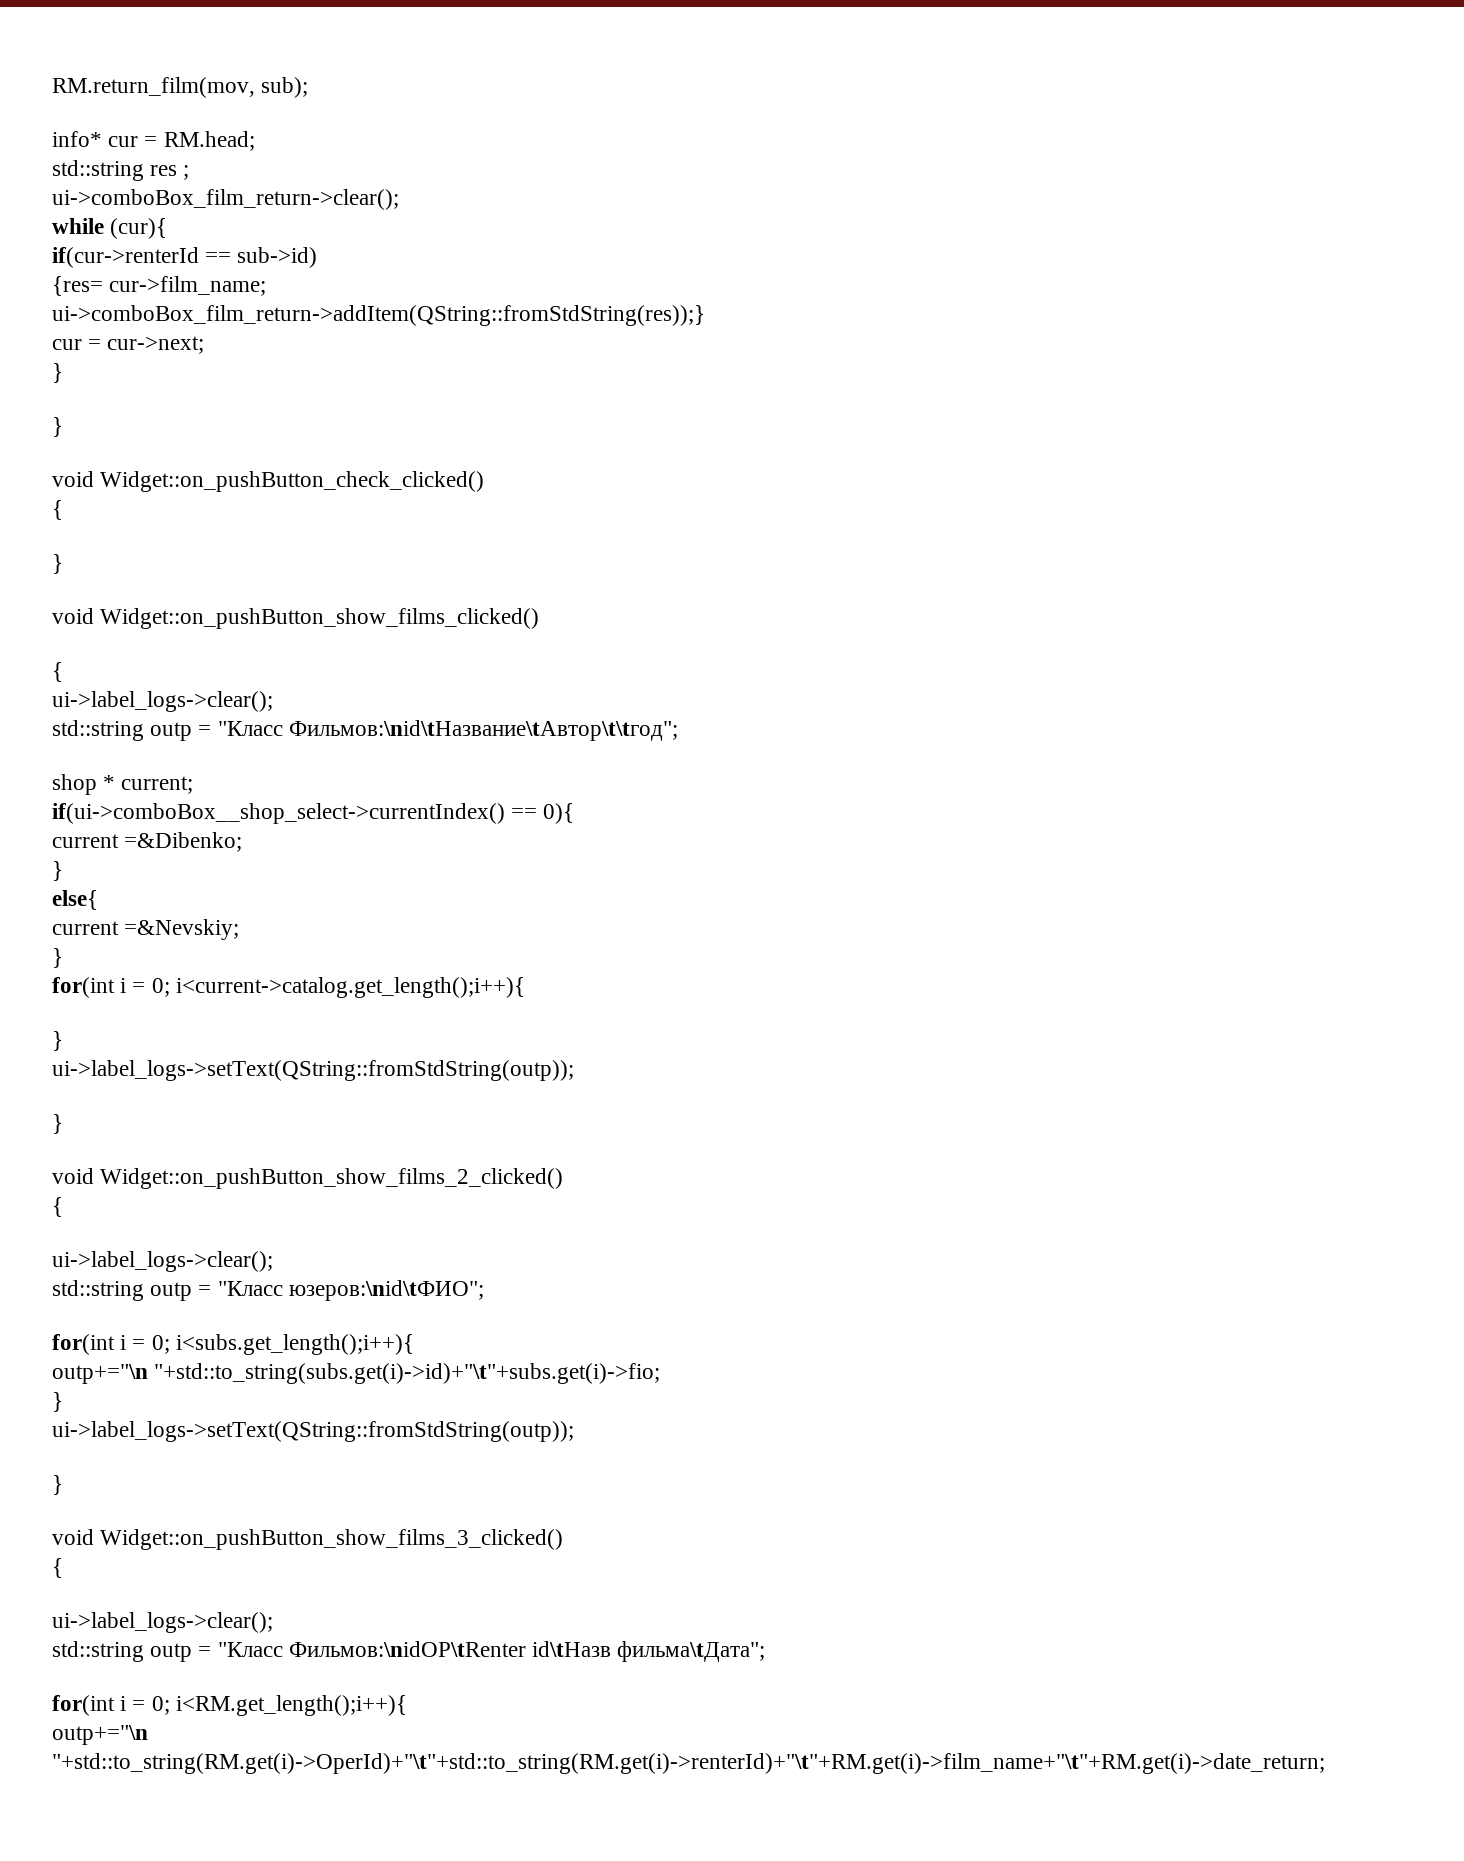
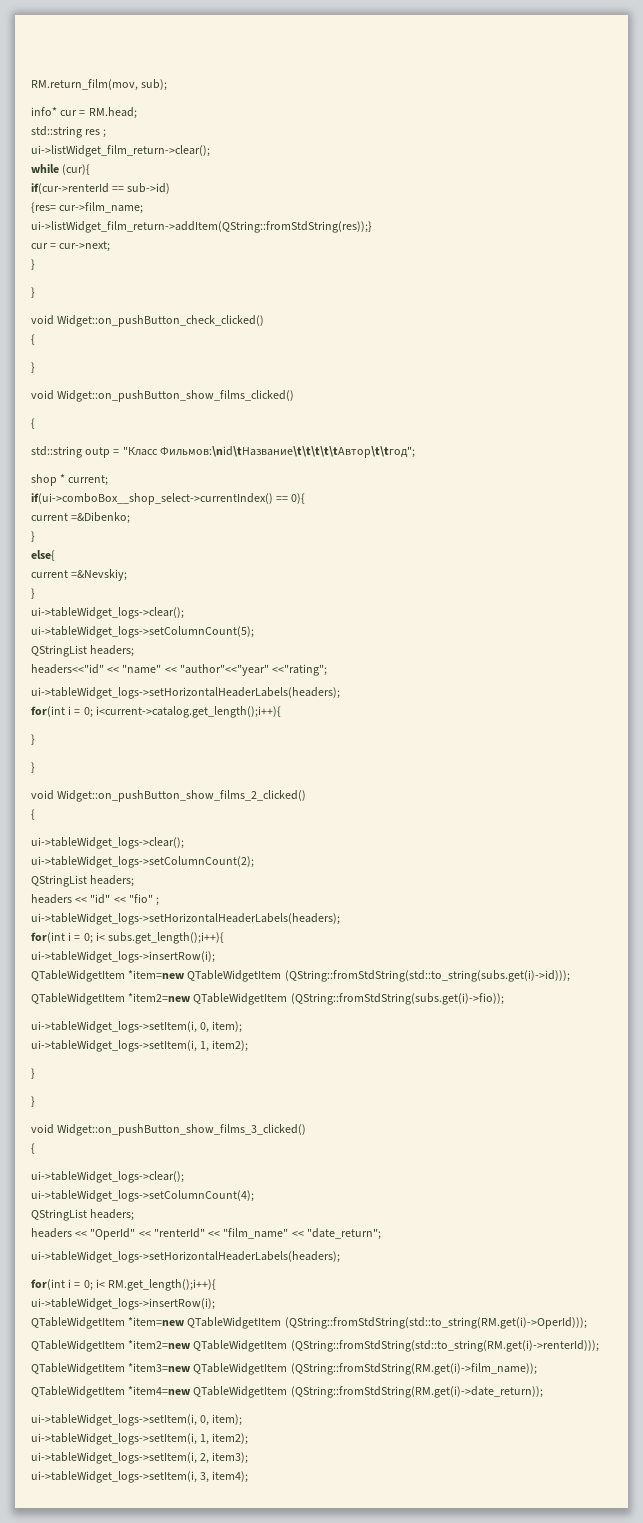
[52,189,399,210] ui->comboBox_film_return->clear(); -> [31,145,210,157] ui->listWidget_film_return->clear();
[52,305,705,326] ui->comboBox_film_return->addItem(QString::fromStdString(res));} -> [31,221,372,233] ui->listWidget_film_return->addItem(QString::fromStdString(res));}
[52,691,273,712] [52,720,678,741] // ui->label_logs->clear(); // std::string outp = "Класс Фильмов:\nid\tНазвание\tАвтор\t\tгод"; -> [31,446,415,458] // std::string outp = "Класс Фильмов:\nid\tНазвание\t\t\t\t\tАвтор\t\tгод";
(63, 958) none -> [31,607,184,619] [31,626,254,638] [31,645,135,657] [31,664,328,676] [31,687,340,699] // ui->tableWidget_logs->clear(); // ui->tableWidget_logs->setColumnCount(5); // QStringList headers; // headers<<"id" << "name" << "author"<<"year" <<"rating"; // ui->tableWidget_logs->setHorizontalHeaderLabels(headers);
[52,1060,574,1081] // ui->label_logs->setText(QString::fromStdString(outp)); -> (35, 739) none
[52,1251,273,1272] [52,1280,484,1301] [52,1334,414,1355] [52,1363,661,1384] [52,1392,63,1412] [52,1421,574,1442] ui->label_logs->clear(); // std::string outp = "Класс юзеров:\nid\tФИО"; // for(int i = 0; i<subs.get_length();i++){ // outp+="\n "+std::to_string(subs.get(i)->id)+"\t"+subs.get(i)->fio; // } // ui->label_logs->setText(QString::fromStdString(outp)); -> [31,837,184,849] [31,856,254,868] [31,875,135,887] [31,894,160,906] [31,913,340,925] [31,932,225,944] [31,951,215,963] [31,970,570,982] [31,993,504,1005] [31,1021,243,1033] [31,1040,249,1052] [31,1068,35,1079] ui->tableWidget_logs->clear(); // ui->tableWidget_logs->setColumnCount(2); // QStringList headers; // headers << "id" << "fio" ; // ui->tableWidget_logs->setHorizontalHeaderLabels(headers); // for(int i = 0; i< subs.get_length();i++){ // ui->tableWidget_logs->insertRow(i); // QTableWidgetItem *item=new QTableWidgetItem (QString::fromStdString(std::to_string(subs.get(i)->id))); // QTableWidgetItem *item2=new QTableWidgetItem (QString::fromStdString(subs.get(i)->fio)); // ui->tableWidget_logs->setItem(i, 0, item); // ui->tableWidget_logs->setItem(i, 1, item2); // }
[52,1612,273,1633] [52,1641,766,1662] [52,1695,407,1716] [52,1725,148,1745] [52,1753,1325,1774] ui->label_logs->clear(); // std::string outp = "Класс Фильмов:\nidOP\tRenter id\tНазв фильма\tДата"; // for(int i = 0; i<RM.get_length();i++){ // outp+="\n "+std::to_string(RM.get(i)->OperId)+"\t"+std::to_string(RM.get(i)->renterId)+"\t"+RM.get(i)->film_name+"\t"+RM.get(i)->date_return; -> [31,1171,184,1183] [31,1190,254,1202] [31,1209,135,1221] [31,1228,381,1240] [31,1251,340,1263] [31,1279,217,1291] [31,1298,215,1310] [31,1317,587,1329] [31,1340,599,1352] [31,1363,537,1375] [31,1386,543,1398] [31,1414,243,1426] [31,1433,249,1445] [31,1452,249,1464] [31,1471,249,1483] ui->tableWidget_logs->clear(); // ui->tableWidget_logs->setColumnCount(4); // QStringList headers; // headers << "OperId" << "renterId" << "film_name" << "date_return"; // ui->tableWidget_logs->setHorizontalHeaderLabels(headers); // for(int i = 0; i< RM.get_length();i++){ // ui->tableWidget_logs->insertRow(i); // QTableWidgetItem *item=new QTableWidgetItem (QString::fromStdString(std::to_string(RM.get(i)->OperId))); // QTableWidgetItem *item2=new QTableWidgetItem (QString::fromStdString(std::to_string(RM.get(i)->renterId))); // QTableWidgetItem *item3=new QTableWidgetItem (QString::fromStdString(RM.get(i)->film_name)); // QTableWidgetItem *item4=new QTableWidgetItem (QString::fromStdString(RM.get(i)->date_return)); // ui->tableWidget_logs->setItem(i, 0, item); // ui->tableWidget_logs->setItem(i, 1, item2); // ui->tableWidget_logs->setItem(i, 2, item3); // ui->tableWidget_logs->setItem(i, 3, item4);

